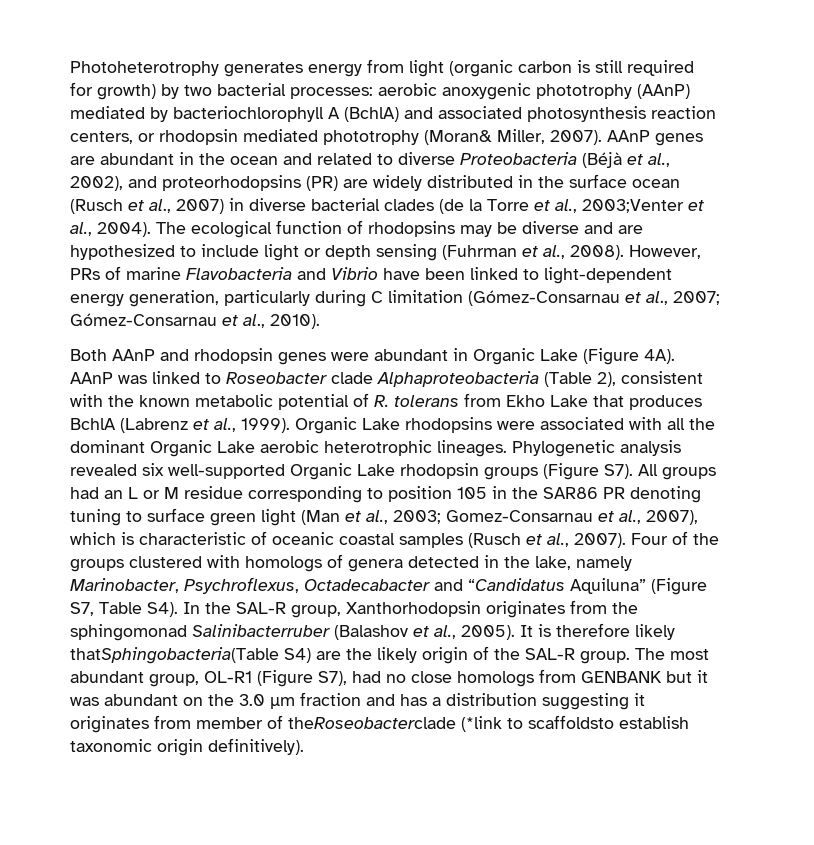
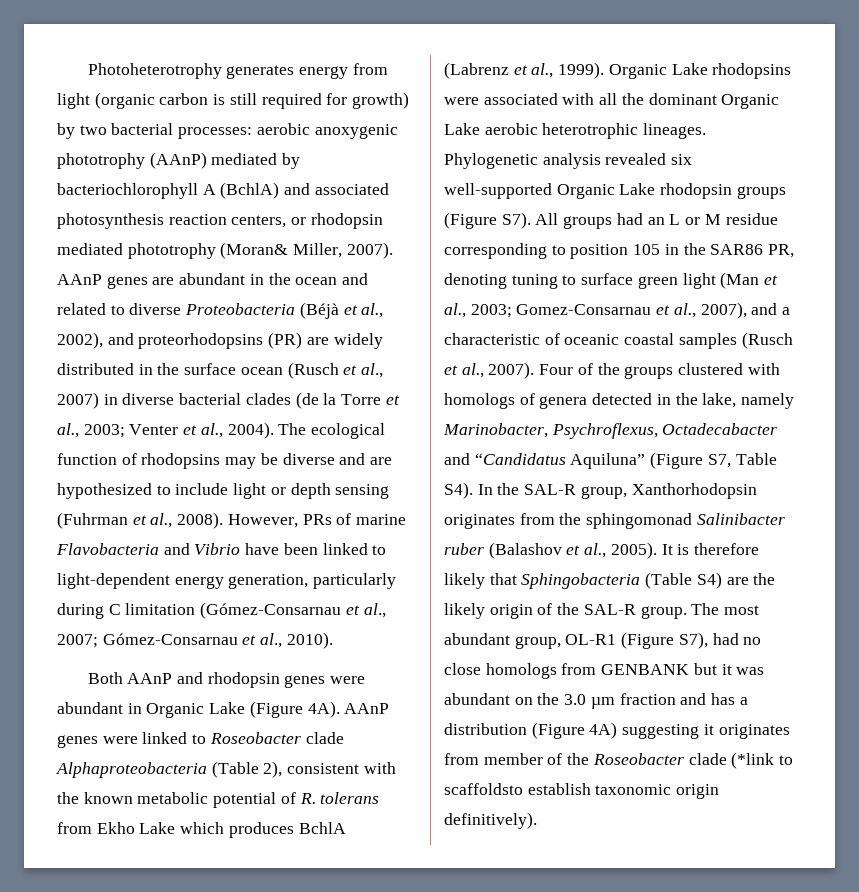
[582,199,684,213] 2003;Venter -> [83,424,179,438] 2003; Venter
[118,375,147,384] was -> [57,735,138,748] genes were
[593,395,624,407] that -> [180,822,225,834] which
[603,487,625,499] PR -> [768,244,795,258] PR,
[70,532,134,545] which is -> [751,303,791,315] and a
[192,624,330,637] Salinibacterruber -> [696,513,785,525] [444,543,484,555] Salinibacter ruber
[70,647,279,664] thatSphingobacteria(Table -> [489,572,693,589] that Sphingobacteria (Table
(537, 699) none -> [531,722,618,739] (Figure 4A)
[288,717,456,729] theRoseobacterclade -> [567,753,727,765] the Roseobacter clade

